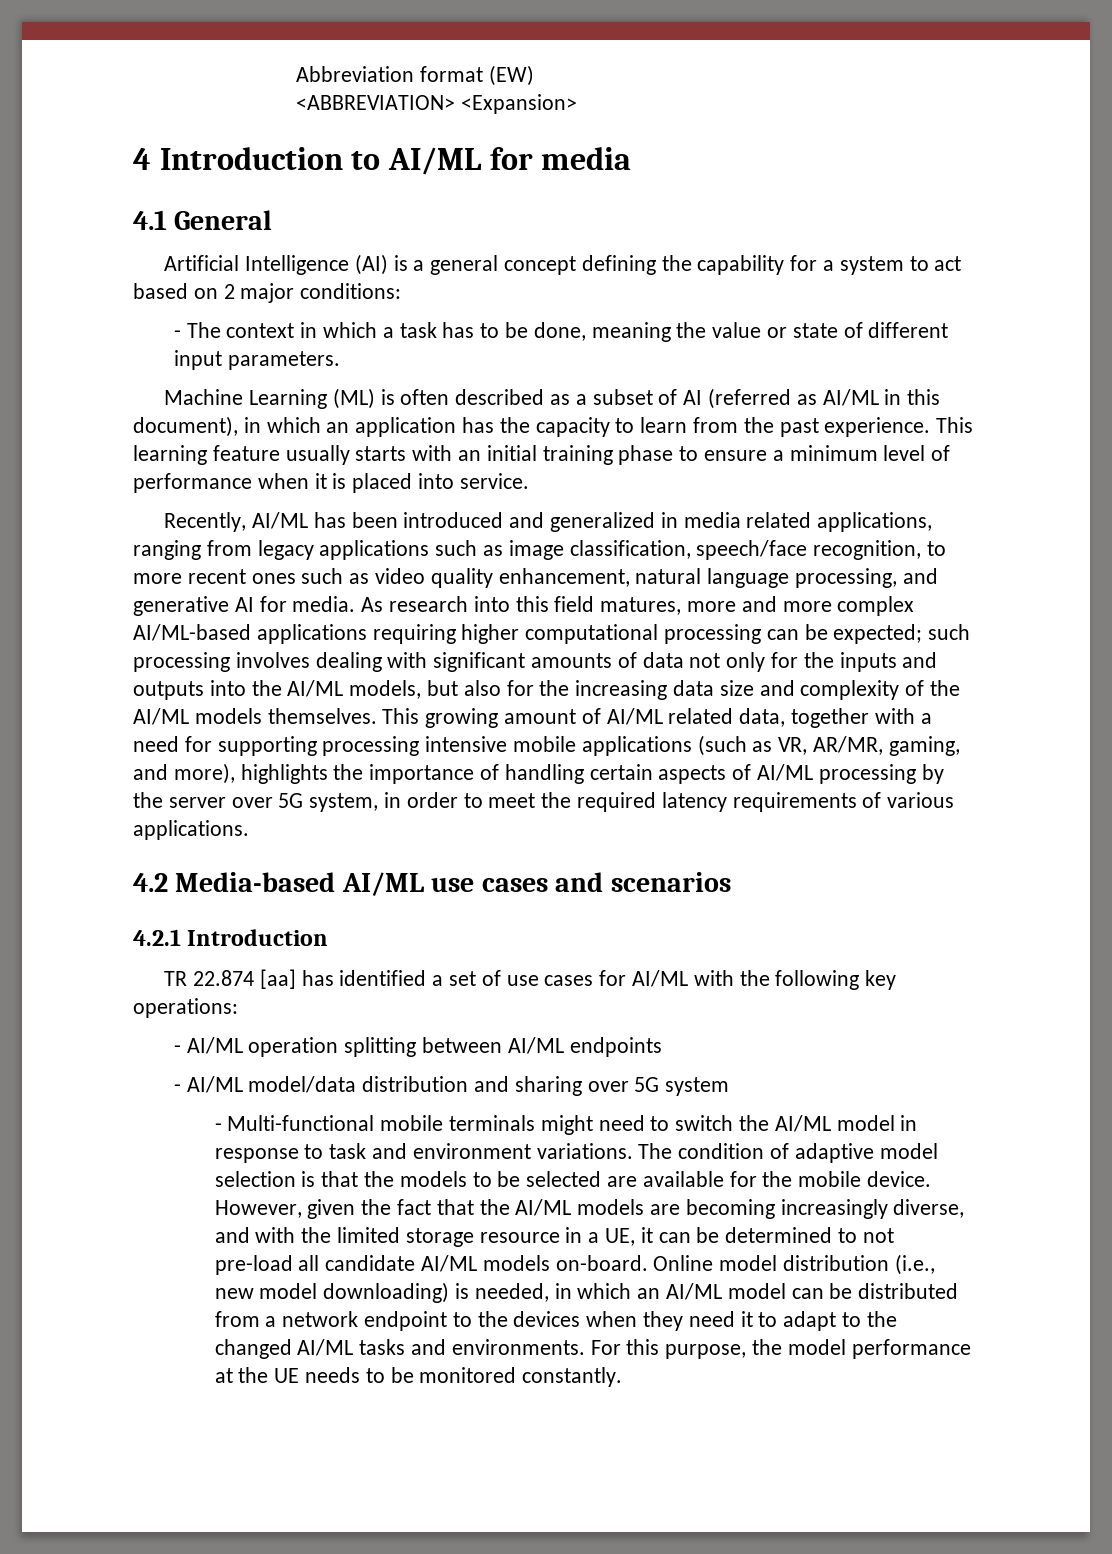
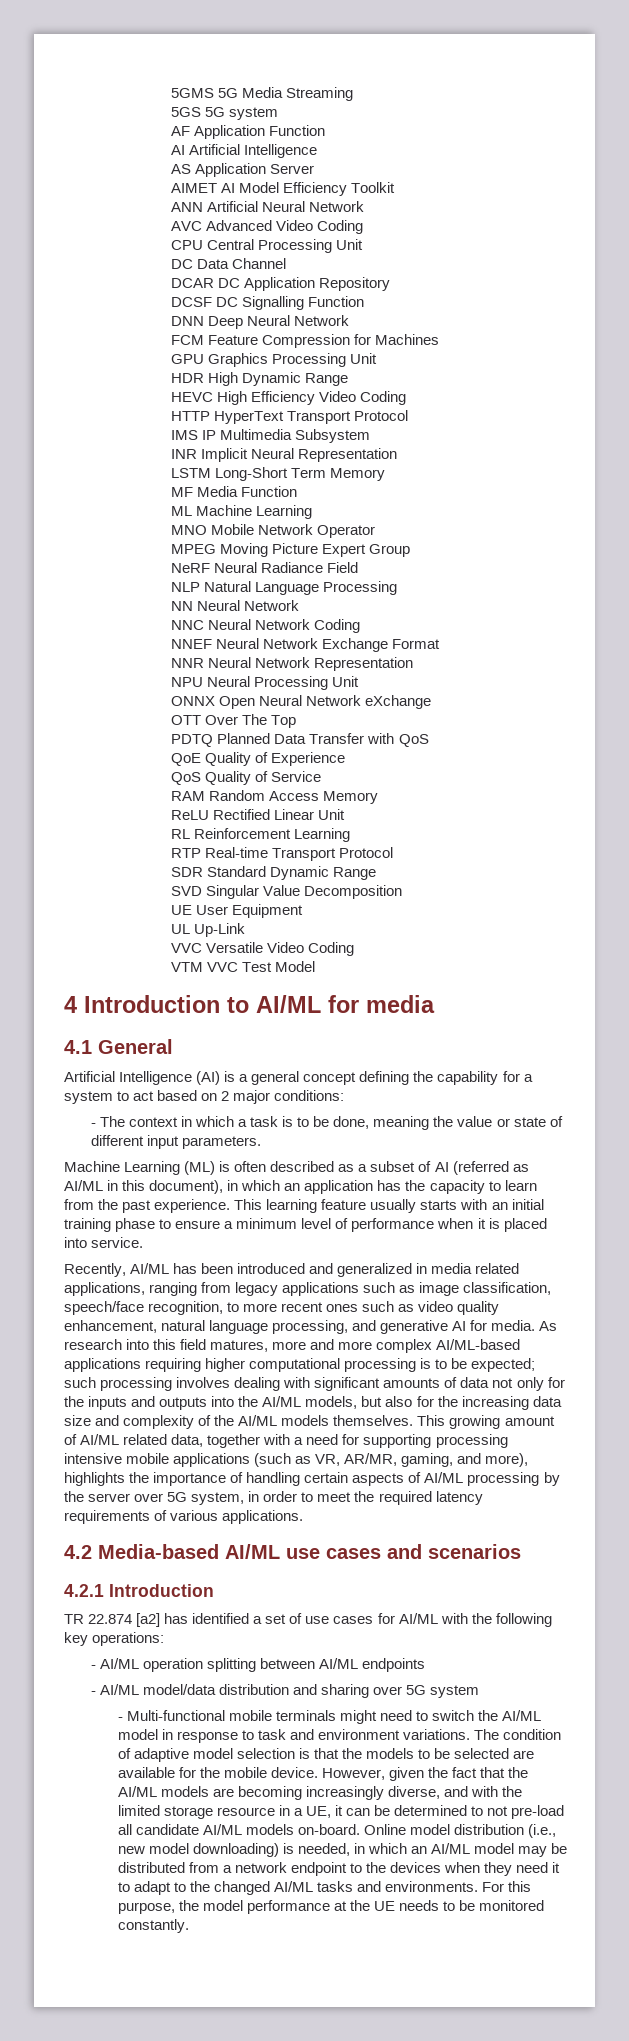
[296,65,534,86] [296,94,577,114] Abbreviation format (EW) // <ABBREVIATION> <Expansion> -> [171,87,354,101] [171,107,279,120] [171,125,326,139] [171,144,318,158] [171,163,315,177] [171,182,396,196] [171,201,365,212] [171,220,364,234] [171,239,364,253] [171,258,287,269] [171,277,391,291] [171,296,365,310] [171,315,350,329] [171,334,440,348] [171,353,378,367] [171,372,349,386] [171,391,407,405] [171,410,409,424] [171,429,371,443] [171,448,398,462] [171,467,386,481] [171,486,298,497] [171,505,313,519] [171,524,376,538] [171,543,411,557] [171,562,359,573] [171,581,398,595] [171,600,300,611] [171,619,361,633] [171,638,441,652] [171,657,414,671] [171,676,360,690] [171,695,432,709] [171,714,297,728] [171,733,429,747] [171,752,346,766] [171,771,322,785] [171,790,379,804] [171,809,346,820] [171,828,351,842] [171,847,394,861] [171,866,377,880] [171,885,403,899] [171,904,304,918] [171,923,246,937] [171,942,355,956] [171,961,316,972] 5GMS 5G Media Streaming // 5GS 5G system // AF Application Function // AI Artificial Intelligence // AS Application Server // AIMET AI Model Efficiency Toolkit // ANN Artificial Neural Network // AVC Advanced Video Coding // CPU Central Processing Unit // DC Data Channel // DCAR DC Application Repository // DCSF DC Signalling Function // DNN Deep Neural Network // FCM Feature Compression for Machines // GPU Graphics Processing Unit // HDR High Dynamic Range // HEVC High Efficiency Video Coding // HTTP HyperText Transport Protocol // IMS IP Multimedia Subsystem // INR Implicit Neural Representation // LSTM Long-Short Term Memory // MF Media Function // ML Machine Learning // MNO Mobile Network Operator // MPEG Moving Picture Expert Group // NeRF Neural Radiance Field // NLP Natural Language Processing // NN Neural Network // NNC Neural Network Coding // NNEF Neural Network Exchange Format // NNR Neural Network Representation // NPU Neural Processing Unit // ONNX Open Neural Network eXchange // OTT Over The Top // PDTQ Planned Data Transfer with QoS // QoE Quality of Experience // QoS Quality of Service // RAM Random Access Memory // ReLU Rectified Linear Unit // RL Reinforcement Learning // RTP Real-time Transport Protocol // SDR Standard Dynamic Range // SVD Singular Value Decomposition // UE User Equipment // UL Up-Link // VVC Versatile Video Coding // VTM VVC Test Model
[442,322,475,338] has -> [282,1116,294,1127] is
[766,629,799,640] can -> [420,1358,448,1369] is to
[259,969,296,989] [aa] -> [136,1613,161,1627] [a2]
[791,1288,824,1299] can -> [518,1846,548,1857] may

